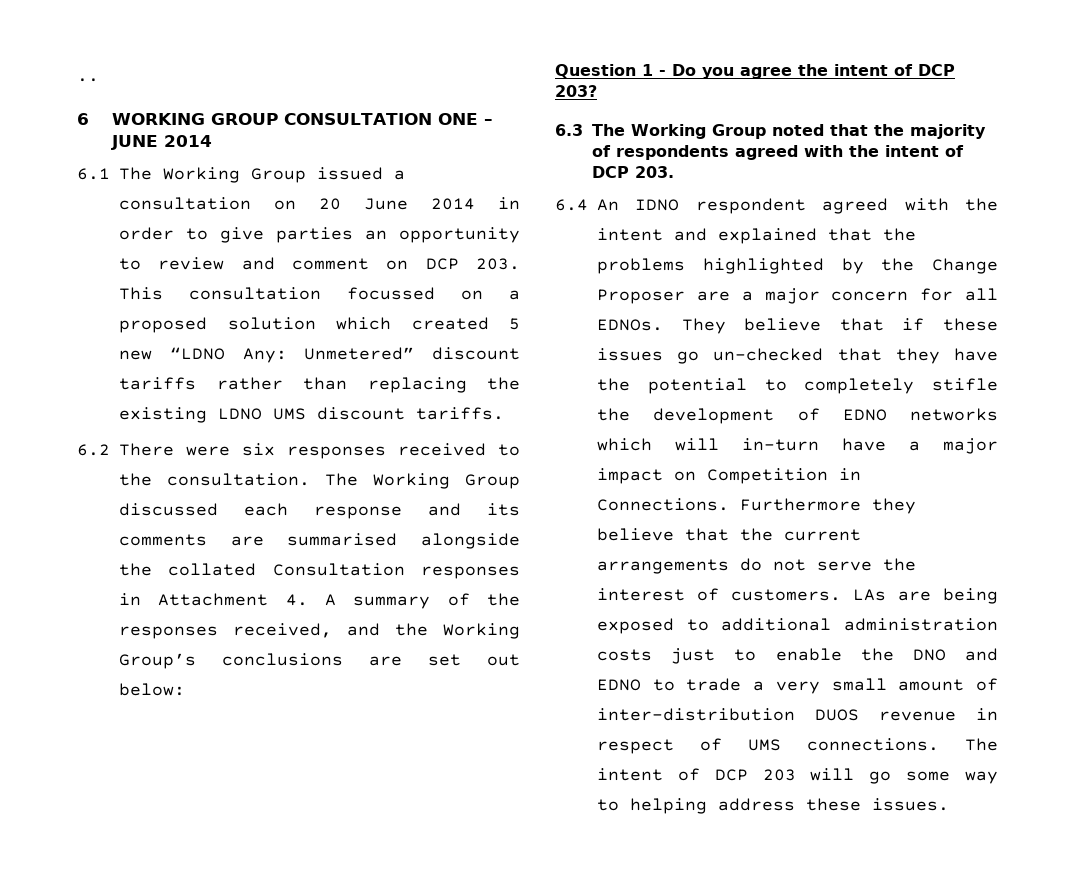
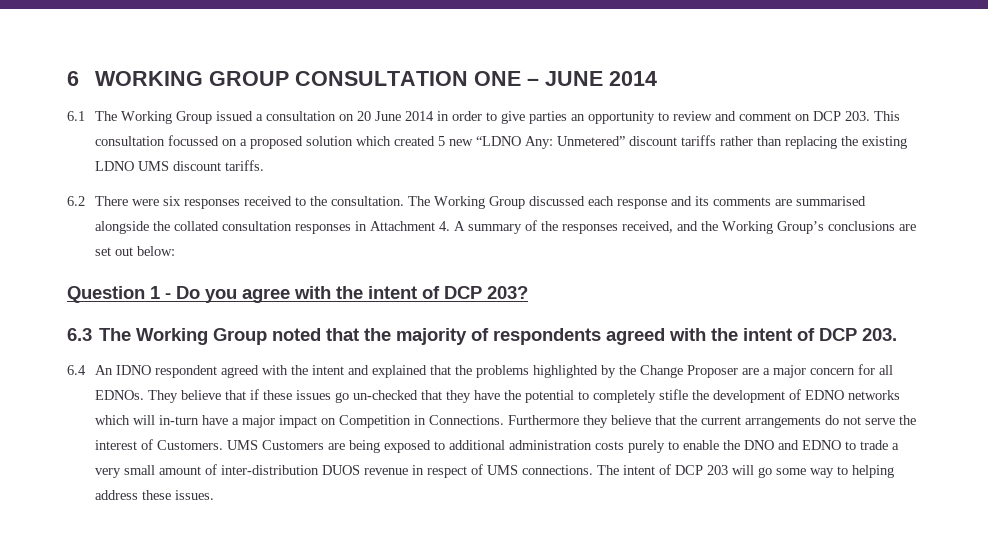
[77,78,99,82] .. // -> (67, 78) none
[272,563,405,576] Consultation -> [222,221,293,231] consultation
(792, 73) none -> [294,286,331,299] with
[731,589,886,601] customers. LAs -> [157,440,325,450] Customers. UMS Customers
[671,648,716,664] just -> [628,440,666,453] purely

